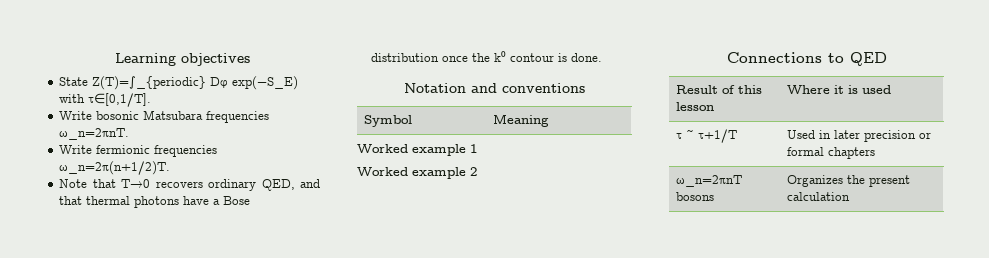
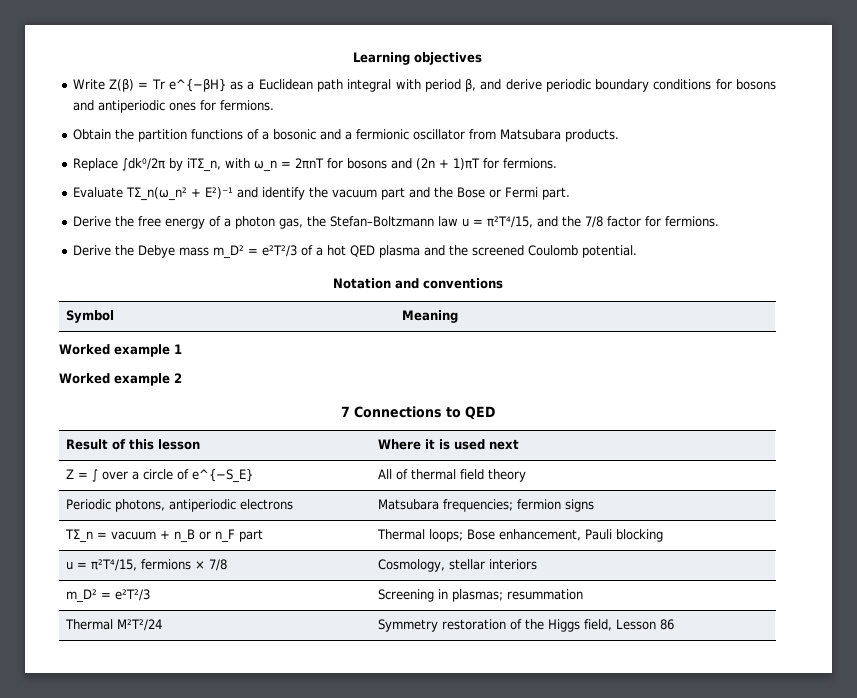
[59,76,299,90] [59,93,152,107] [59,110,270,123] [59,128,130,140] [59,145,218,157] [59,161,171,175] [59,179,320,191] [59,196,251,208] [371,51,603,62] State Z(T)=∫_{periodic} Dφ exp(−S_E) with τ∈[0,1/T]. // Write bosonic Matsubara frequencies ω_n=2πnT. // Write fermionic frequencies ω_n=2π(n+1/2)T. // Note that T→0 recovers ordinary QED, and that thermal photons have a Bose distribution once the k⁰ contour is done. -> [72,79,776,92] [72,100,274,113] [72,129,619,142] [72,158,557,172] [72,187,570,201] [72,216,719,229] [72,245,637,259] Write Z(β) = Tr e^{−βH} as a Euclidean path integral with period β, and derive periodic boundary conditions for bosons and antiperiodic ones for fermions. // Obtain the partition functions of a bosonic and a fermionic oscillator from Matsubara products. // Replace ∫dk⁰/2π by iTΣ_n, with ω_n = 2πnT for bosons and (2n + 1)πT for fermions. // Evaluate TΣ_n(ω_n² + E²)⁻¹ and identify the vacuum part and the Bose or Fermi part. // Derive the free energy of a photon gas, the Stefan–Boltzmann law u = π²T⁴/15, and the 7/8 factor for fermions. // Derive the Debye mass m_D² = e²T²/3 of a hot QED plasma and the screened Coulomb potential.
(477, 171) none -> [340,406,350,417] 7
[676,129,738,143] [787,130,932,142] [787,147,876,159] [676,175,743,187] [676,192,715,201] [787,175,911,187] [787,192,851,201] // τ ~ τ+1/T | Used in later precision or formal chapters // ω_n=2πnT bosons | Organizes the present calculation -> [488,439,519,450] [65,469,253,483] [377,469,526,482] [65,499,293,512] [377,499,594,512] [64,529,263,543] [376,529,663,542] [65,559,227,571] [377,559,537,572] [65,589,150,603] [377,589,583,602] [64,619,162,631] [377,619,674,632] next // Z = ∫ over a circle of e^{−S_E} | All of thermal field theory // Periodic photons, antiperiodic electrons | Matsubara frequencies; fermion signs // TΣ_n = vacuum + n_B or n_F part | Thermal loops; Bose enhancement, Pauli blocking // u = π²T⁴/15, fermions × 7/8 | Cosmology, stellar interiors // m_D² = e²T²/3 | Screening in plasmas; resummation // Thermal M²T²/24 | Symmetry restoration of the Higgs field, Lesson 86

